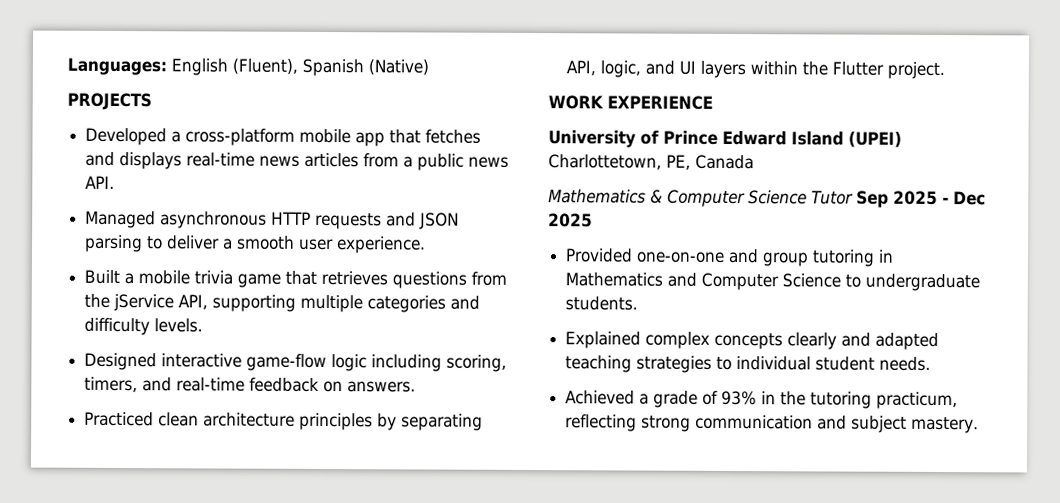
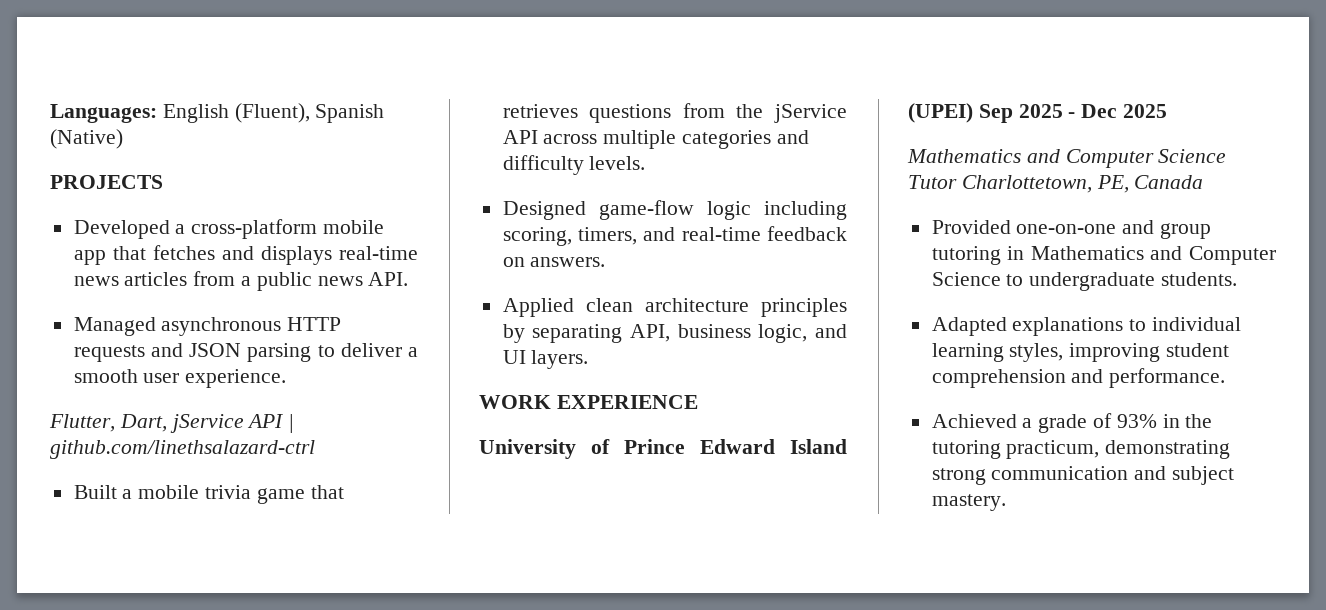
(427, 245) none -> [49,414,295,433] [50,440,315,459] // Flutter, Dart, jService API | github.com/linethsalazard-ctrl
[178,294,297,312] API, supporting -> [502,130,598,144] API across
[161,353,243,368] interactive -> (586, 210) none
[84,411,155,427] Practiced -> [502,298,574,317] Applied
(597, 68) none -> [677,324,751,338] business
[700,60,946,80] layers within the Flutter project. -> [531,350,589,369] layers.
[548,154,754,170] [548,189,854,208] Charlottetown, PE, Canada // Mathematics & Computer Science Tutor -> (973, 113) none
(593, 220) none -> [907,149,1227,168] [908,175,1204,193] // Mathematics and Computer Science Tutor Charlottetown, PE, Canada
[565,331,940,351] [565,355,932,373] Explained complex concepts clearly and adapted teaching strategies to individual student needs. -> [931,317,1242,336] [931,343,1230,362] [931,368,1226,388] Adapted explanations to individual learning styles, improving student comprehension and performance.
[565,414,638,432] reflecting -> [1105,440,1231,459] demonstrating

